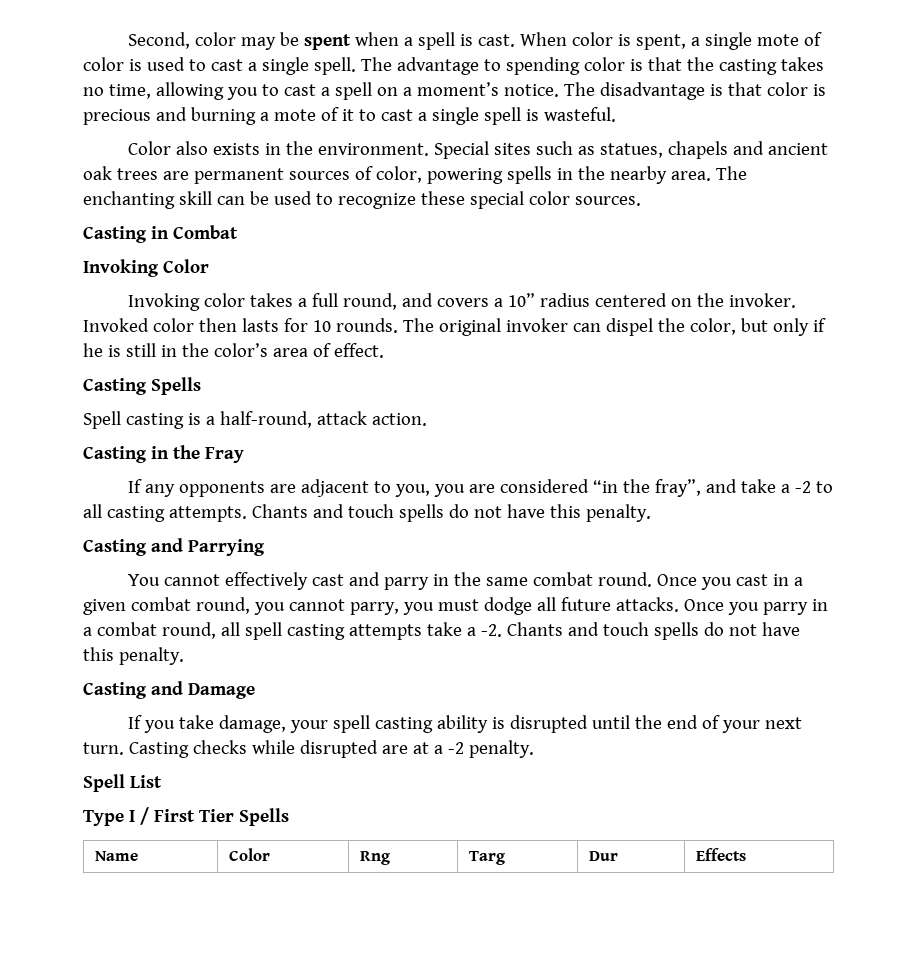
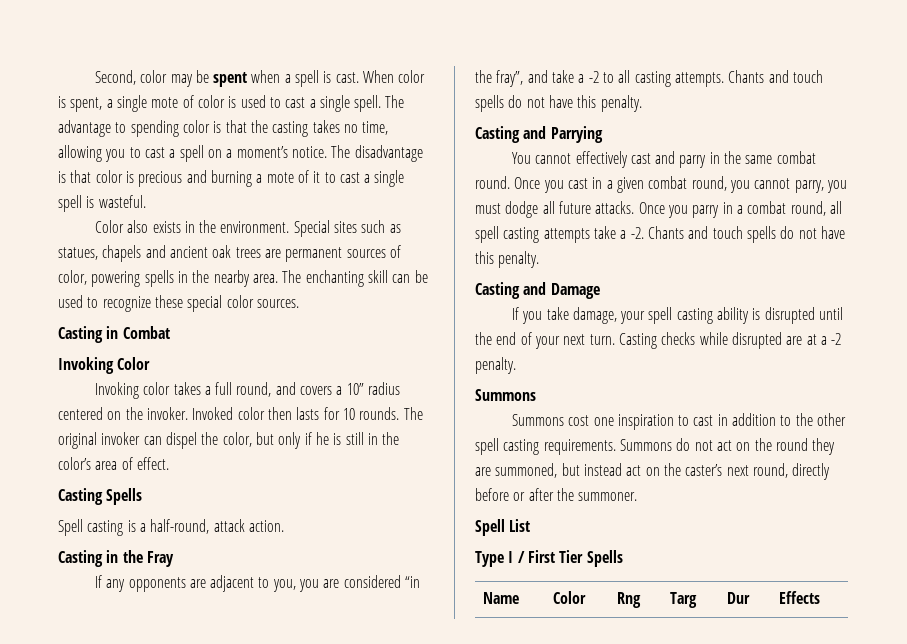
(534, 749) none -> [475,389,536,401] [511,413,847,430] [475,438,836,455] [475,463,831,480] [475,488,638,501] // Summons // Summons cost one inspiration to cast in addition to the other spell casting requirements. Summons do not act on the round they are summoned, but instead act on the caster’s next round, directly before or after the summoner.

